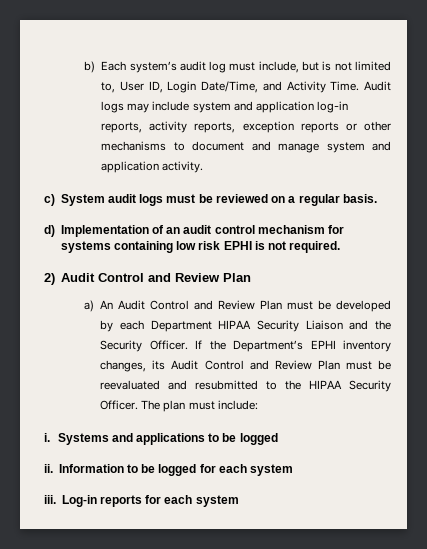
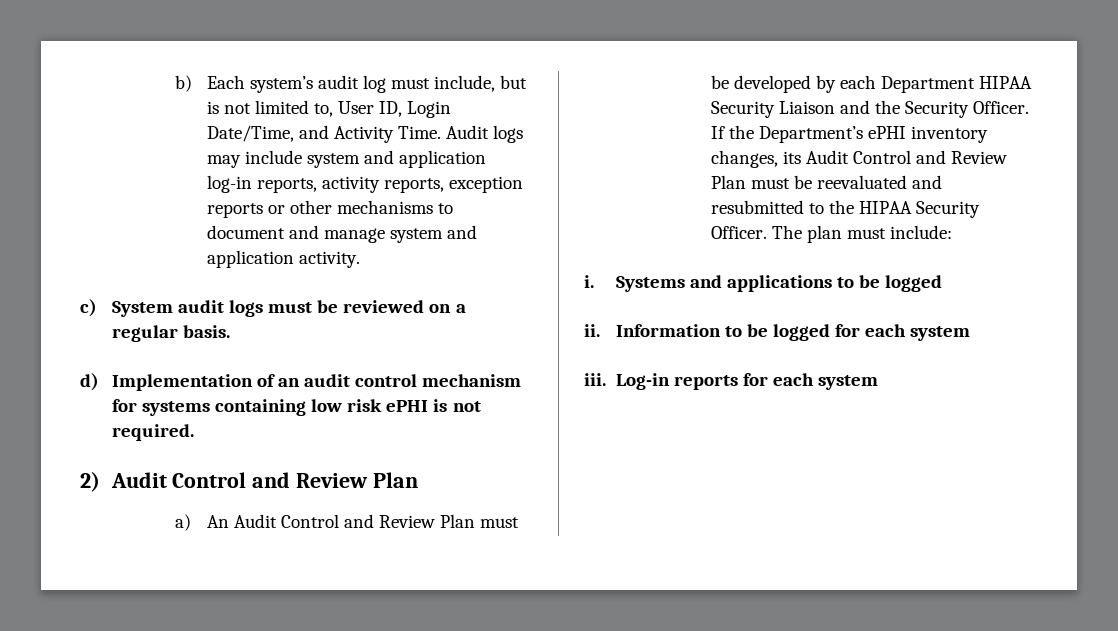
[223,241,252,250] EPHI -> [386,400,429,412] ePHI
[310,340,336,349] EPHI -> [868,126,907,139] ePHI

